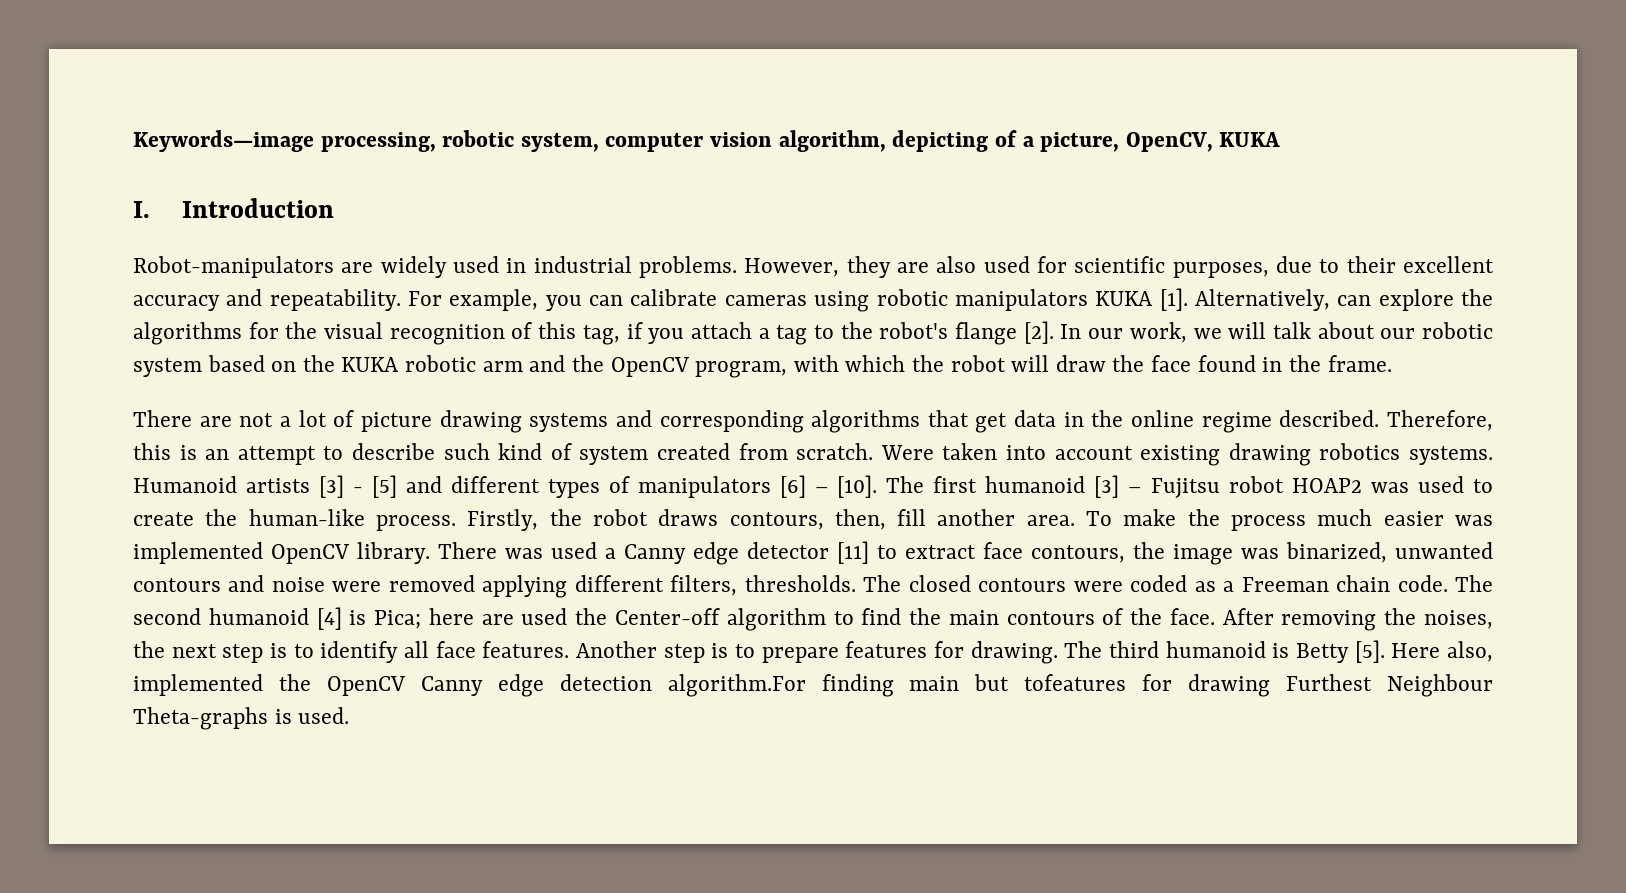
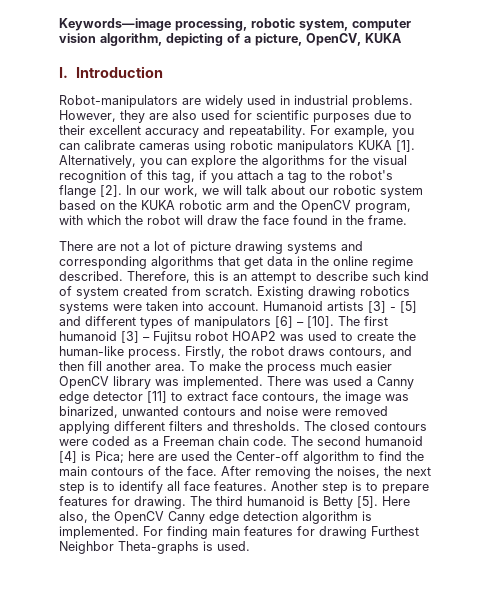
[1172,262,1269,278] purposes, -> [313,113,370,123] purposes
(1330, 300) none -> [140,158,162,168] you
[880,443,1493,466] Were taken into account existing drawing robotics systems. -> [257,286,410,299] [59,301,259,314] Existing drawing robotics systems were taken into account.
[834,509,886,530] then, -> [390,346,412,356] [59,361,84,371] and then
[1454,515,1493,526] [133,542,430,564] was implemented OpenCV library. -> [59,376,263,389] OpenCV library was implemented.
[670,575,738,596] filters, -> [169,421,229,431] filters and
[133,674,263,696] implemented -> (88, 517) none
[667,674,1127,697] algorithm.For finding main but tofeatures -> [302,511,372,524] [59,526,293,539] algorithm is implemented. For finding main features
[1386,674,1493,697] Neighbour -> [59,541,114,554] Neighbor

